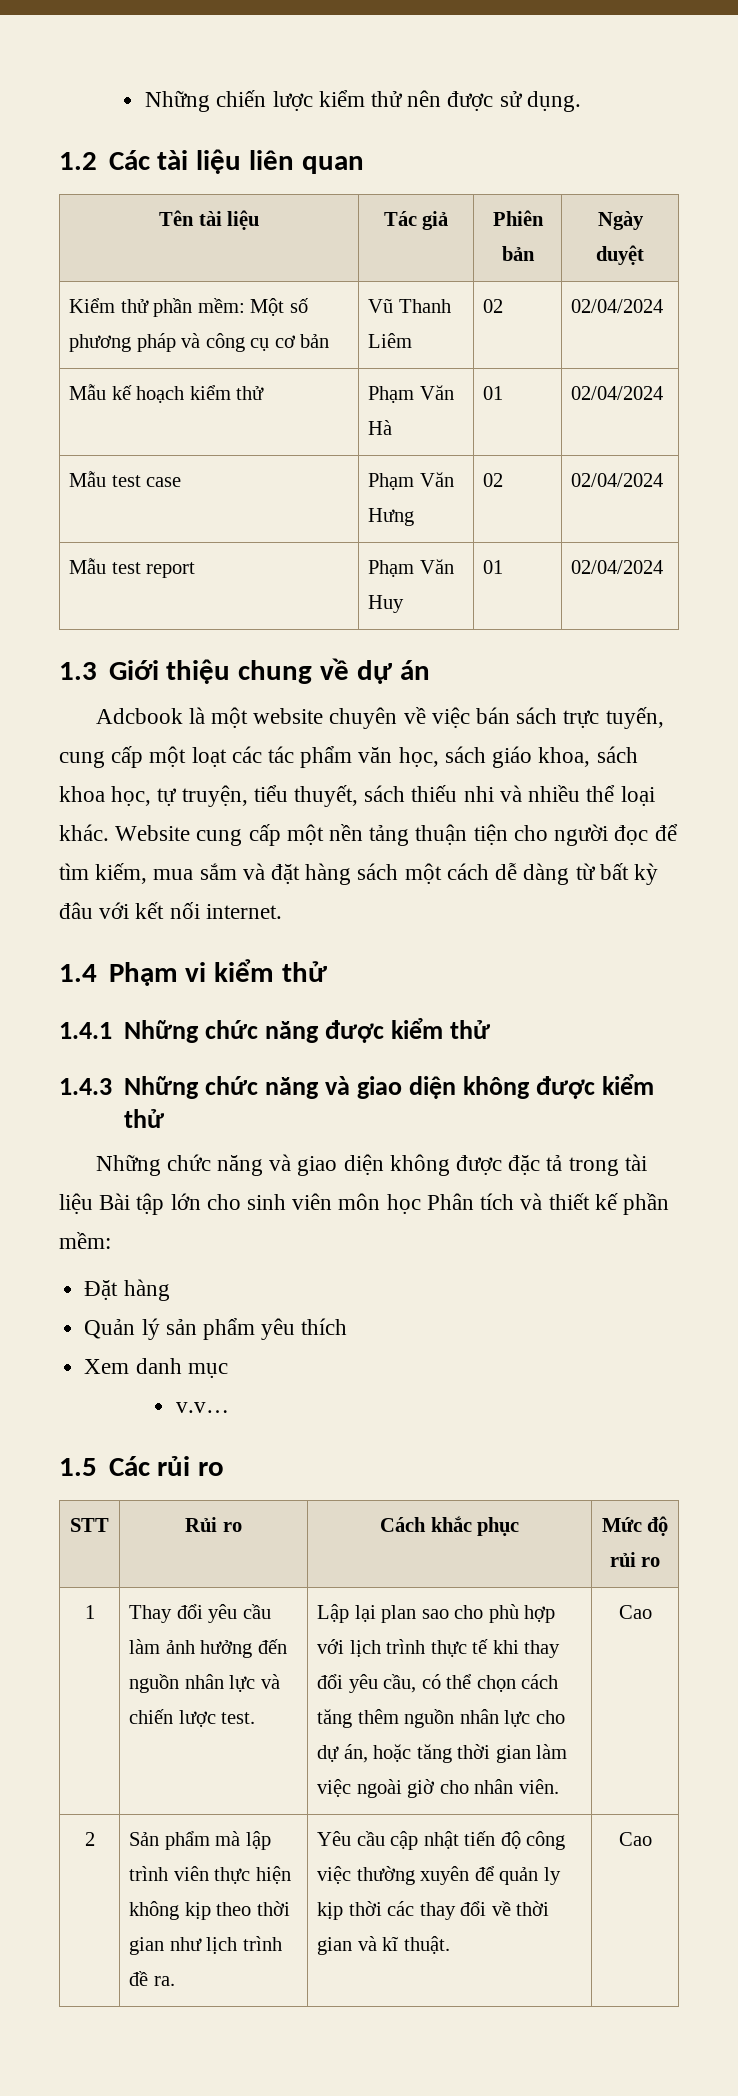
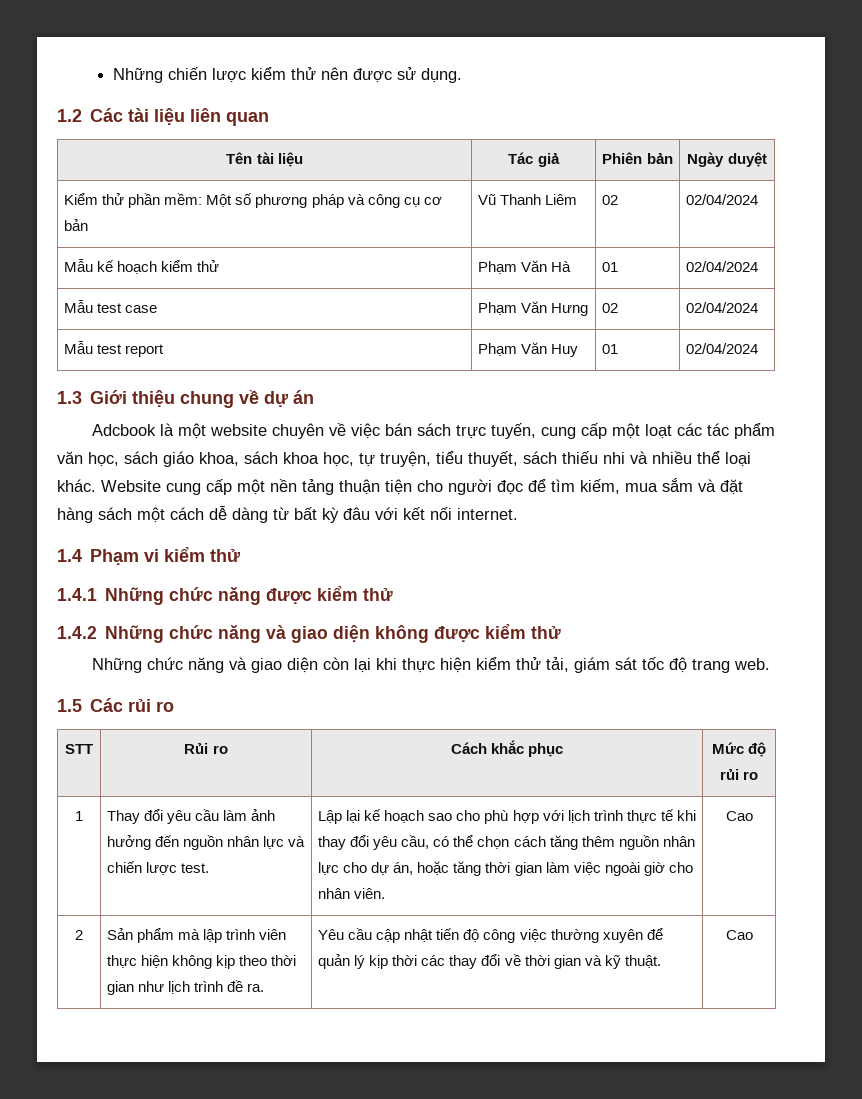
[59,1078,112,1095] 1.4.3 -> [57,626,97,639] 1.4.2
[389,1154,647,1176] [59,1193,669,1215] [59,1232,111,1249] [84,1279,170,1301] [84,1318,348,1340] [84,1358,228,1378] [175,1402,229,1413] không được đặc tả trong tài liệu Bài tập lớn cho sinh viên môn học Phân tích và thiết kế phần mềm: // Đặt hàng // Quản lý sản phẩm yêu thích // Xem danh mục // v.v… -> [323,657,771,673] còn lại khi thực hiện kiểm thử tải, giám sát tốc độ trang web.
[381,1605,417,1623] plan -> [364,809,425,823] kế hoạch
[543,1867,561,1885] ly -> [354,955,366,969] lý
[382,1936,400,1951] kĩ -> [604,955,621,969] kỹ

